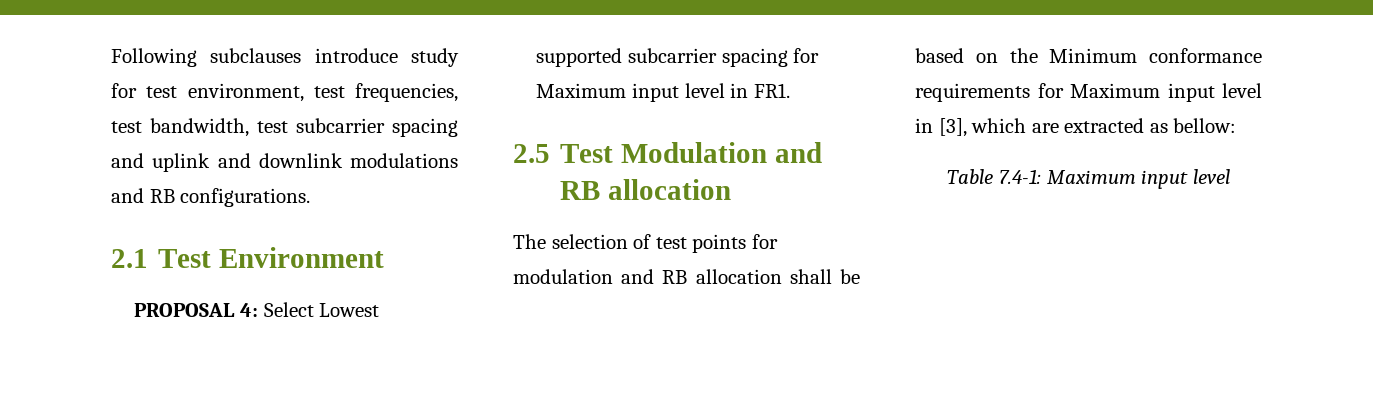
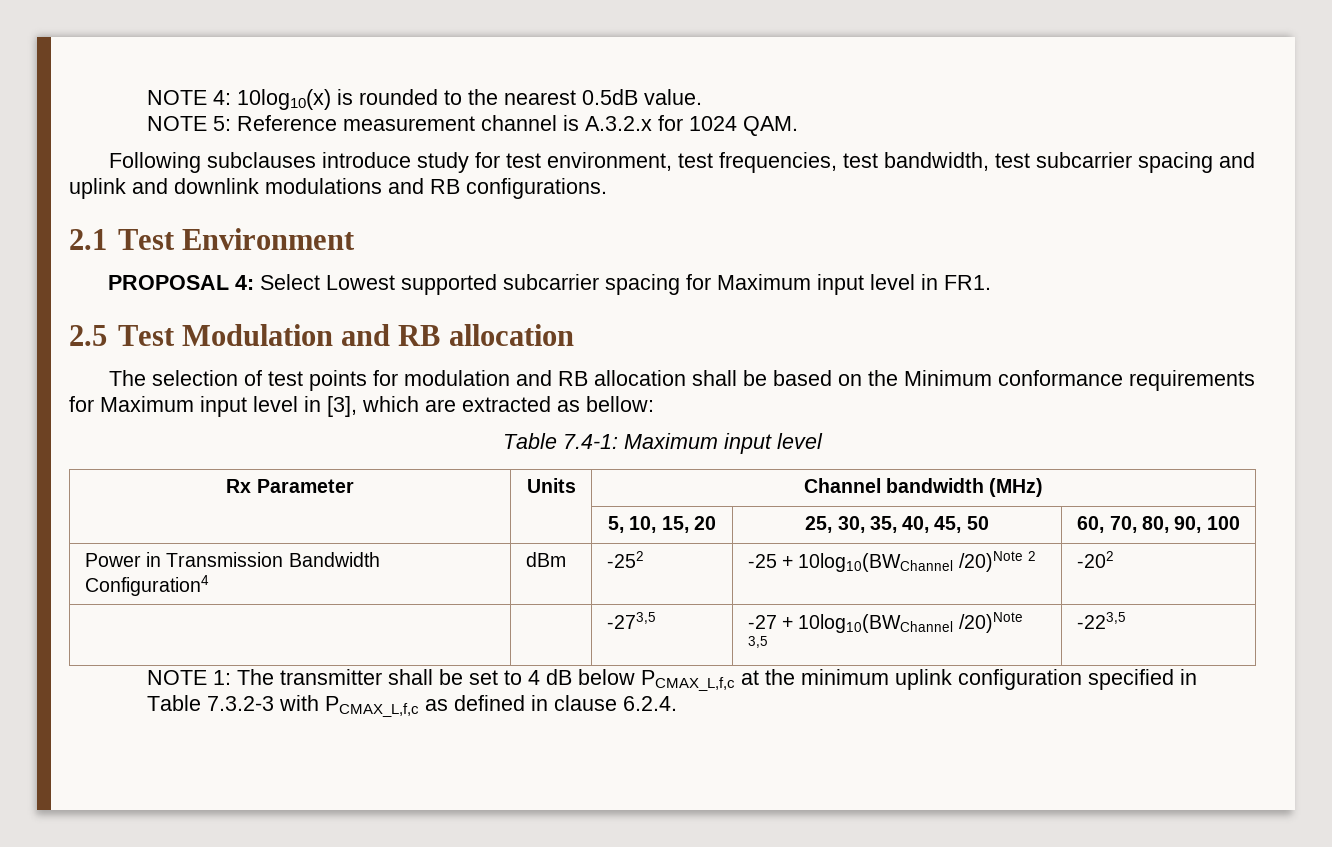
(111, 57) none -> [147,89,703,110] [147,115,799,136] NOTE 4: 10log10(x) is rounded to the nearest 0.5dB value. // NOTE 5: Reference measurement channel is A.3.2.x for 1024 QAM. //
(1230, 176) none -> [226,479,354,493] [526,478,576,493] [803,478,1044,497] [608,516,716,533] [805,516,989,533] [1077,516,1240,533] [84,552,380,567] [84,575,209,596] [525,552,566,567] [606,551,644,568] [747,551,1036,572] [1076,551,1114,568] [606,612,656,629] [747,612,1023,633] [747,636,768,648] [1076,612,1126,629] [147,669,1198,691] [147,695,678,717] // Rx Parameter | Units | Channel bandwidth (MHz) // | | 5, 10, 15, 20 | 25, 30, 35, 40, 45, 50 | 60, 70, 80, 90, 100 // Power in Transmission Bandwidth Configuration4 | dBm | -252 | -25 + 10log10(BWChannel /20)Note 2 | -202 // | | -273,5 | -27 + 10log10(BWChannel /20)Note 3,5 | -223,5 // NOTE 1: The transmitter shall be set to 4 dB below PCMAX_L,f,c at the minimum uplink configuration specified in Table 7.3.2-3 with PCMAX_L,f,c as defined in clause 6.2.4.

